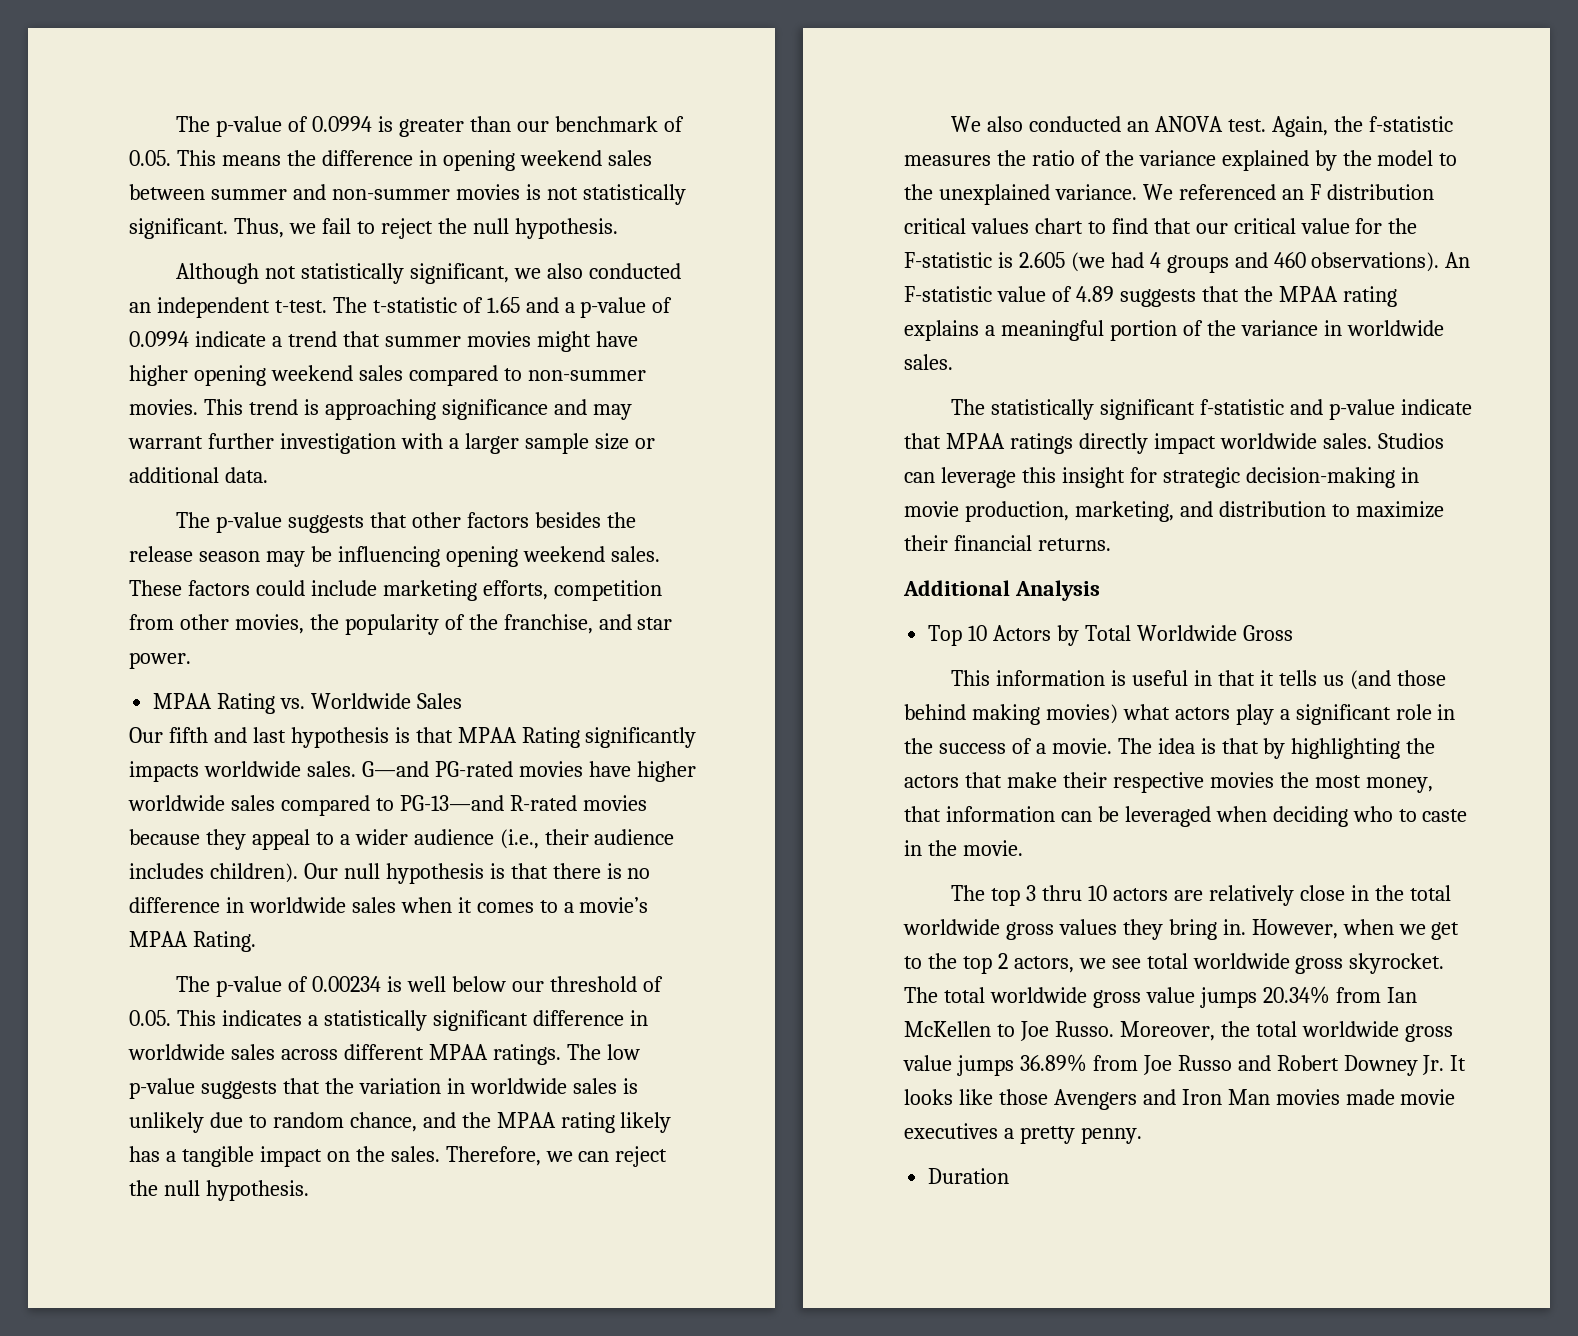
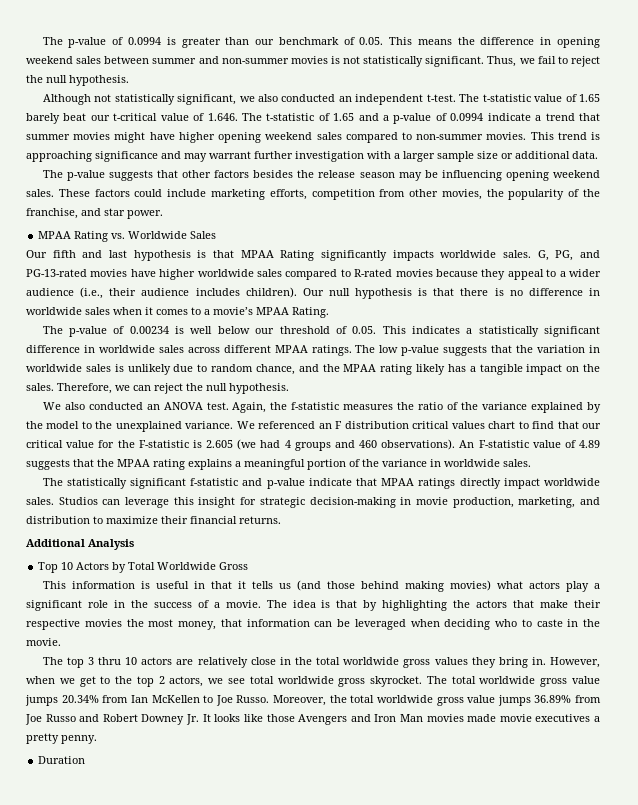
(457, 305) none -> [534,94,600,102] [26,113,315,124] value of 1.65 barely beat our t-critical value of 1.646. The t-statistic
[361,761,513,777] G—and PG-rated -> [537,250,600,261] [26,269,87,277] G, PG, and PG-13-rated
[399,795,504,811] PG-13—and -> (351, 273) none

